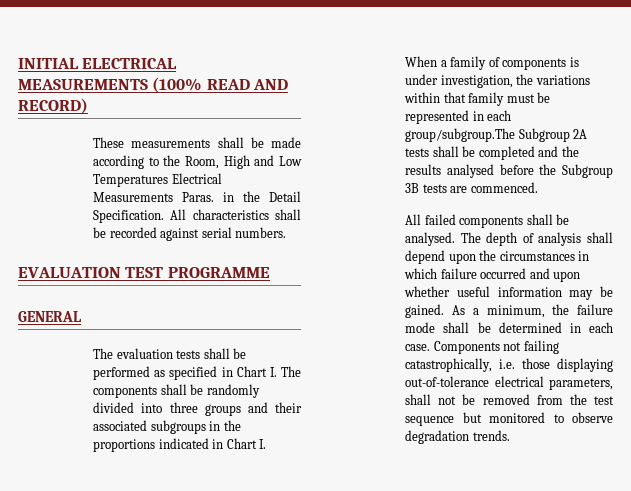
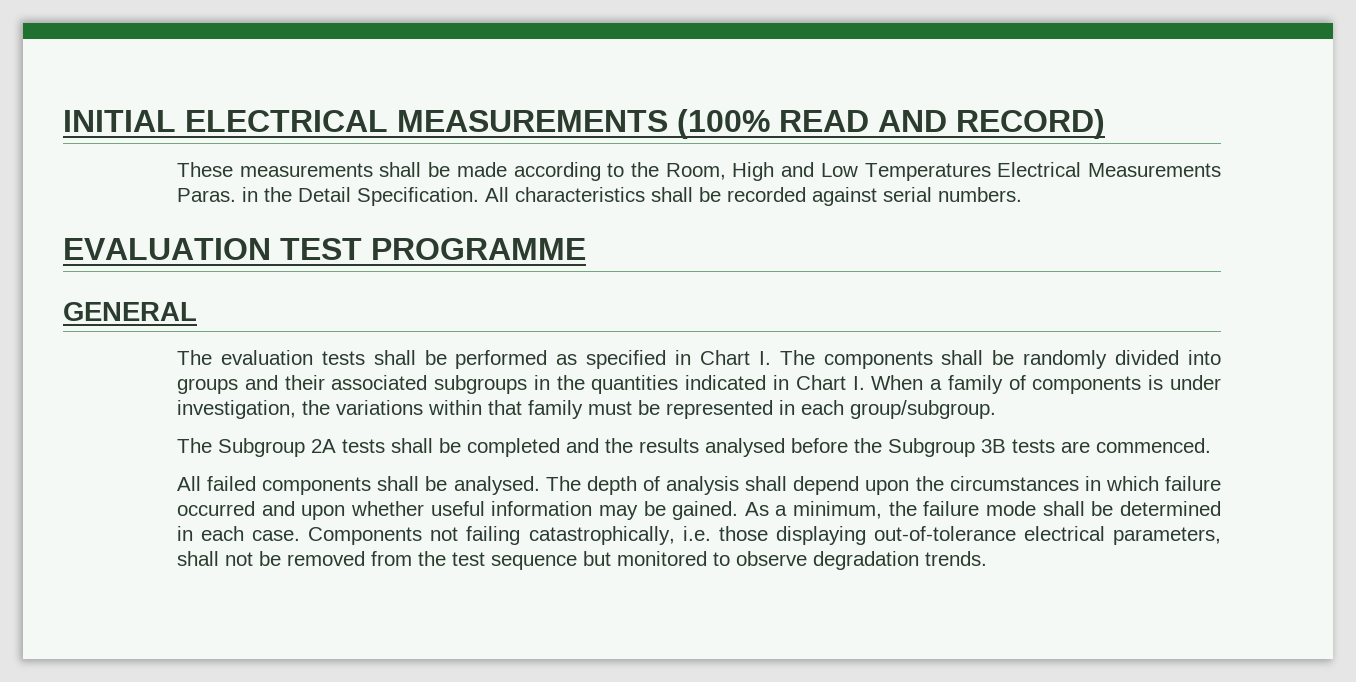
[169,402,198,413] three -> (1222, 357) none
[93,439,156,452] proportions -> [591,375,679,394] quantities
[405,128,516,142] group/subgroup.The -> [850,400,997,419] [177,438,213,453] group/subgroup. // The

